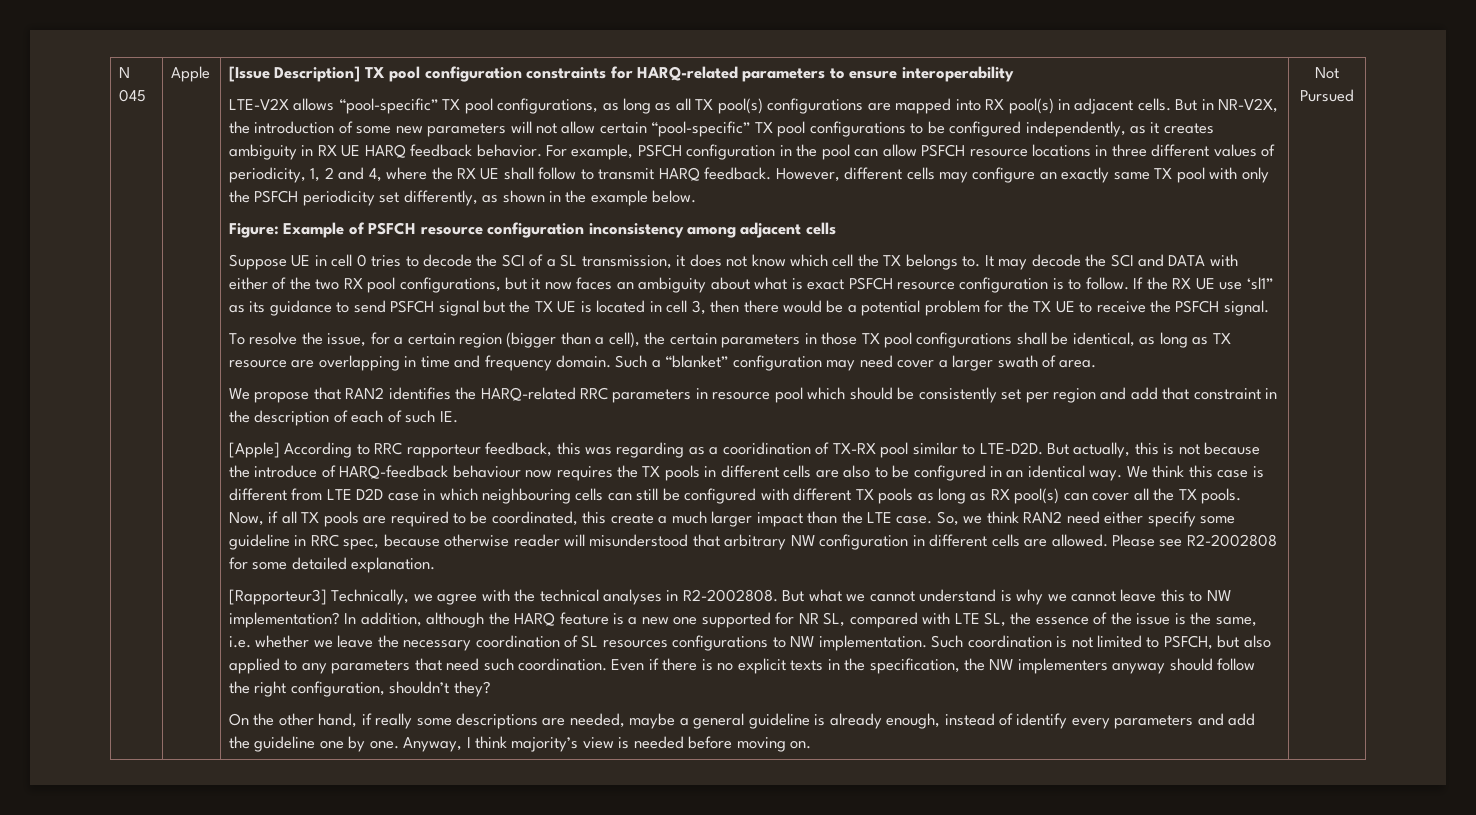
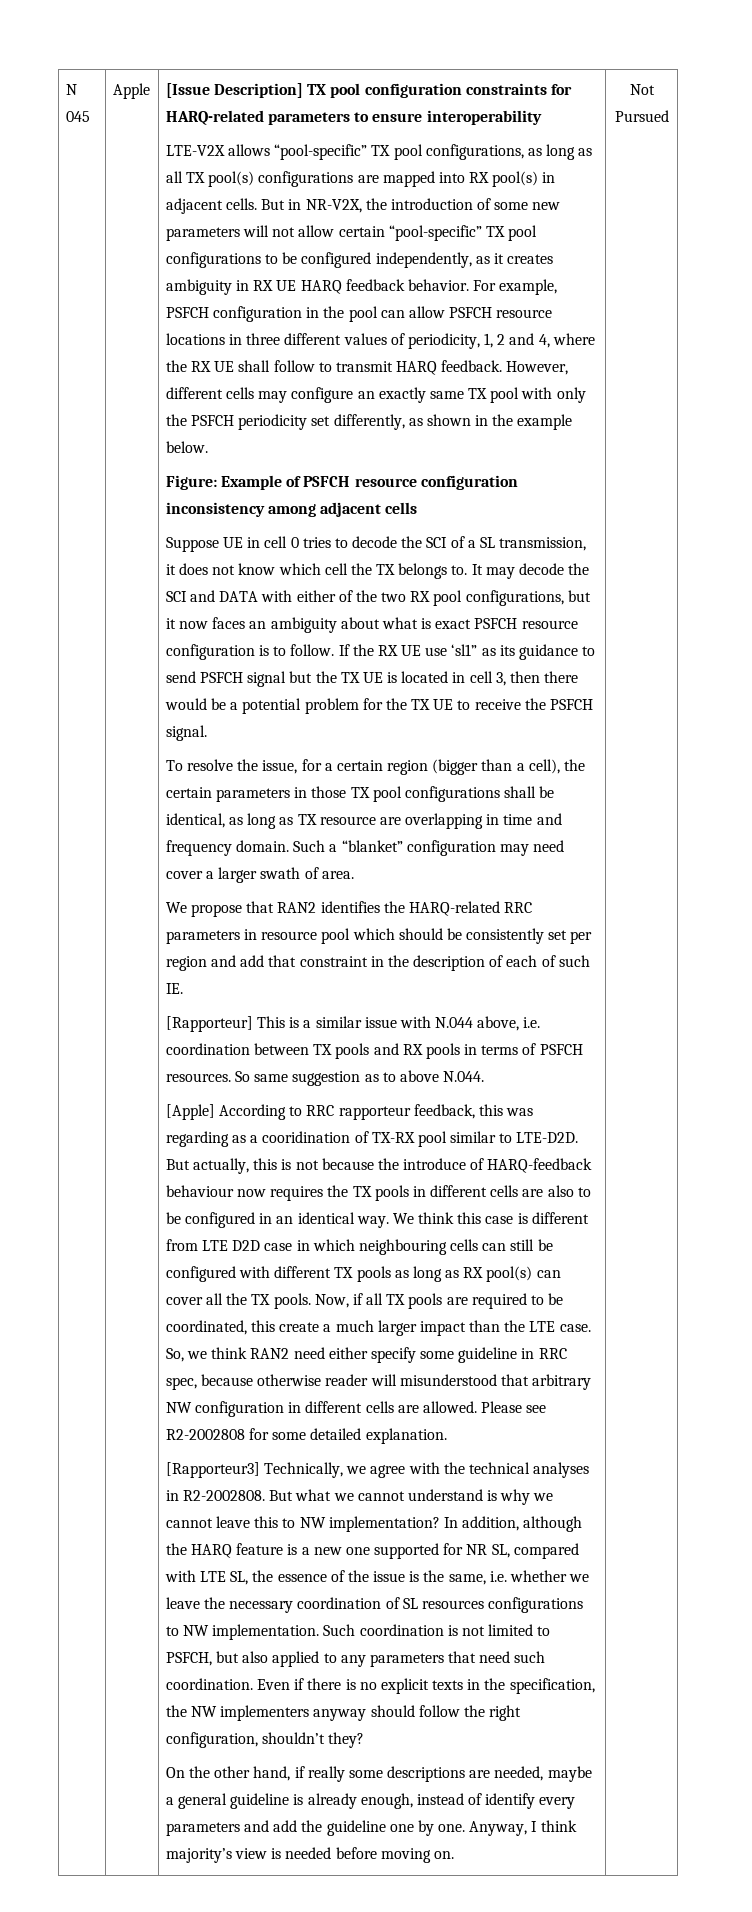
(458, 417) none -> [165,1016,541,1032] [165,1043,583,1059] [165,1070,485,1086] // [Rapporteur] This is a similar issue with N.044 above, i.e. coordination between TX pools and RX pools in terms of PSFCH resources. So same suggestion as to above N.044.

